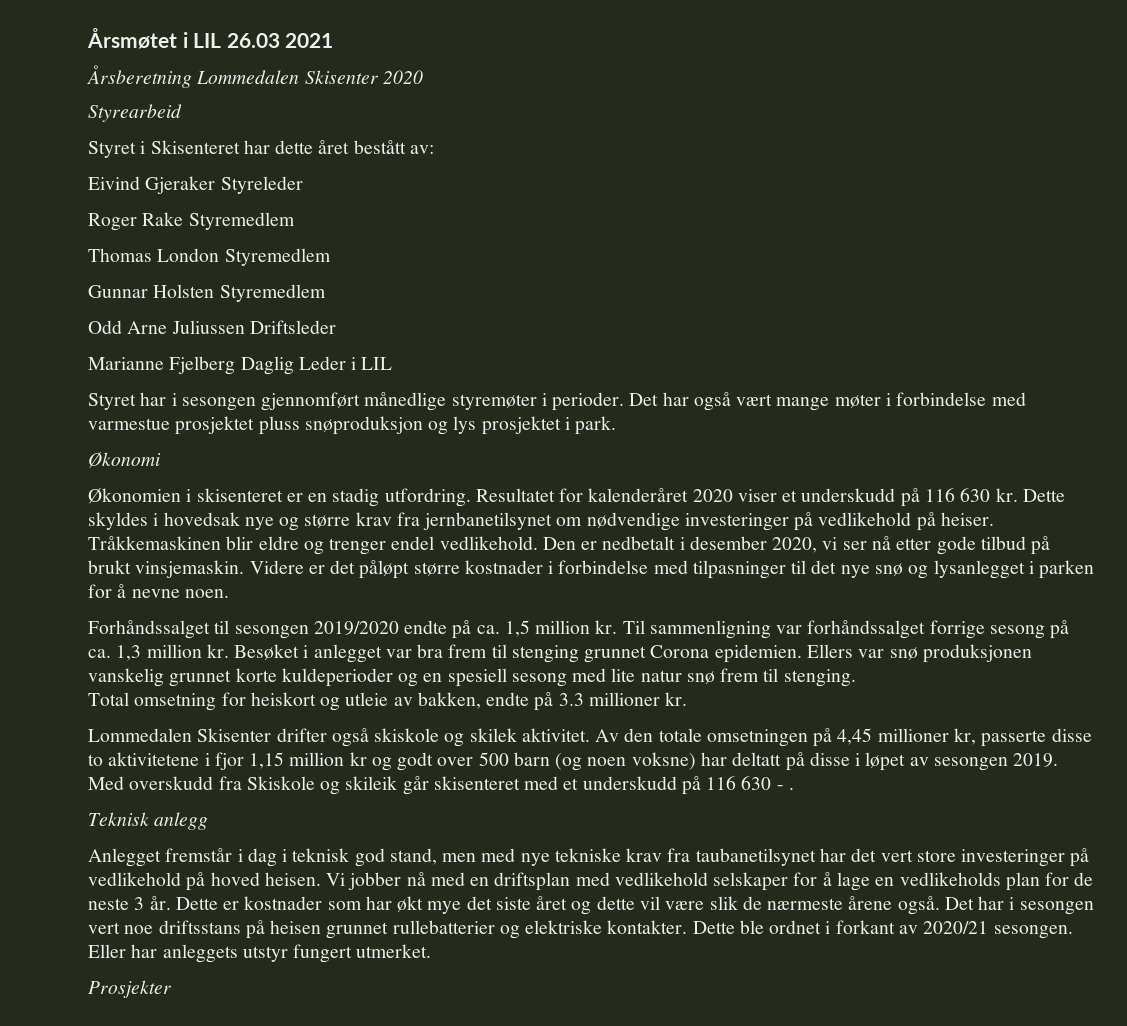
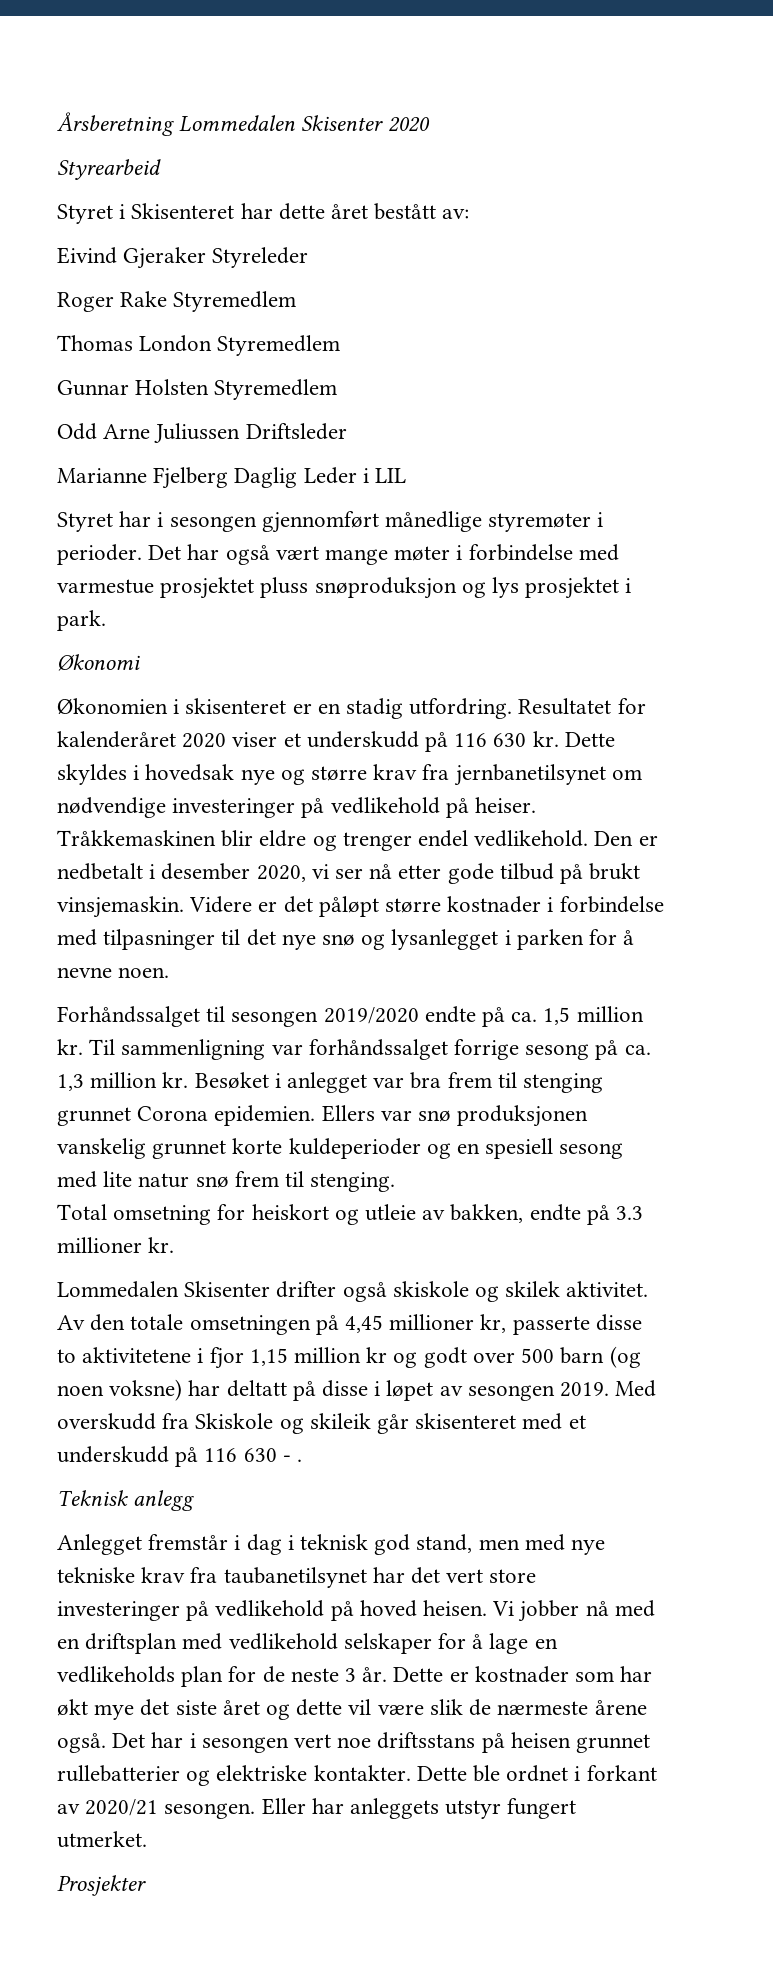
[87,28,334,49] Årsmøtet i LIL 26.03 2021 // -> (57, 124) none

